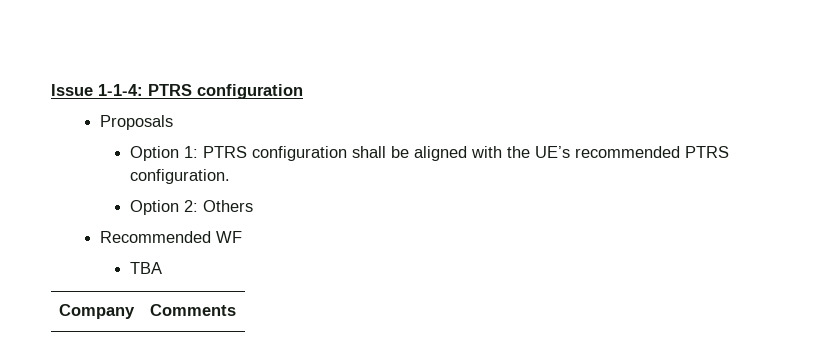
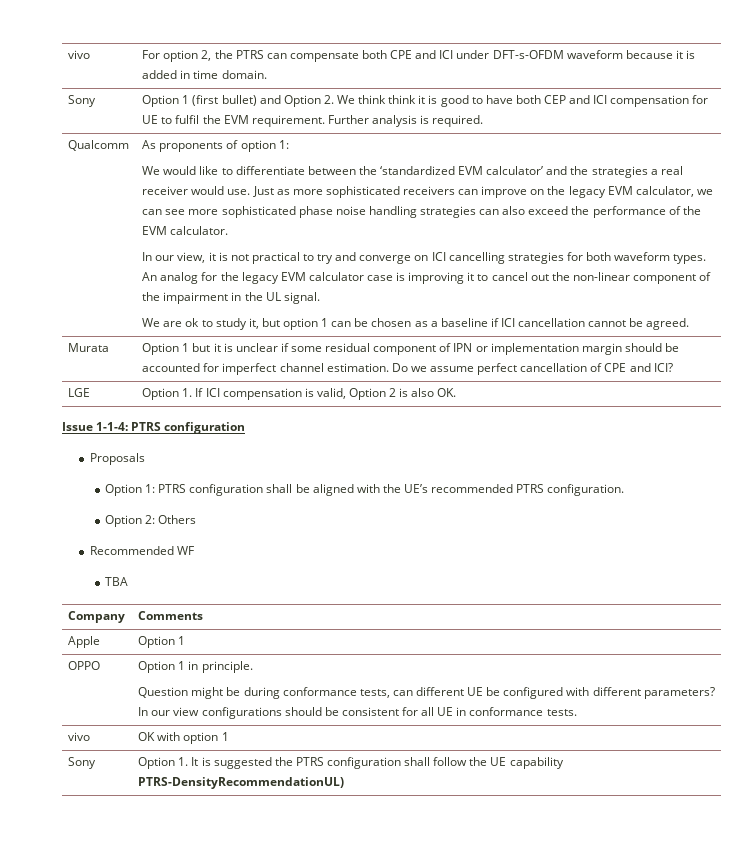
(51, 90) none -> [68,50,91,59] [142,50,695,62] [142,70,267,79] [68,95,97,107] [142,95,709,107] [142,115,484,127] [68,140,130,151] [142,140,289,152] [142,166,683,178] [142,186,713,198] [142,206,701,218] [142,226,229,235] [142,252,707,264] [142,272,712,284] [142,292,320,304] [142,318,690,330] [68,343,110,352] [142,343,679,355] [142,363,673,375] [68,388,91,397] [142,388,457,400] vivo | For option 2, the PTRS can compensate both CPE and ICI under DFT-s-OFDM waveform because it is added in time domain. // Sony | Option 1 (first bullet) and Option 2. We think think it is good to have both CEP and ICI compensation for UE to fulfil the EVM requirement. Further analysis is required. // Qualcomm | As proponents of option 1: // We would like to differentiate between the ‘standardized EVM calculator’ and the strategies a real receiver would use. Just as more sophisticated receivers can improve on the legacy EVM calculator, we can see more sophisticated phase noise handling strategies can also exceed the performance of the EVM calculator. // In our view, it is not practical to try and converge on ICI cancelling strategies for both waveform types. An analog for the legacy EVM calculator case is improving it to cancel out the non-linear component of the impairment in the UL signal. // We are ok to study it, but option 1 can be chosen as a baseline if ICI cancellation cannot be agreed. // Murata | Option 1 but it is unclear if some residual component of IPN or implementation margin should be accounted for imperfect channel estimation. Do we assume perfect cancellation of CPE and ICI? // LGE | Option 1. If ICI compensation is valid, Option 2 is also OK. //
(236, 310) none -> [68,636,101,648] [138,636,186,648] [68,661,101,670] [138,661,253,673] [138,687,715,699] [138,707,577,719] [68,732,91,741] [138,732,229,744] [68,757,97,769] [138,757,564,769] [138,777,345,789] // Apple | Option 1 // OPPO | Option 1 in principle. // Question might be during conformance tests, can different UE be configured with different parameters? In our view configurations should be consistent for all UE in conformance tests. // vivo | OK with option 1 // Sony | Option 1. It is suggested the PTRS configuration shall follow the UE capability PTRS-DensityRecommendationUL)

